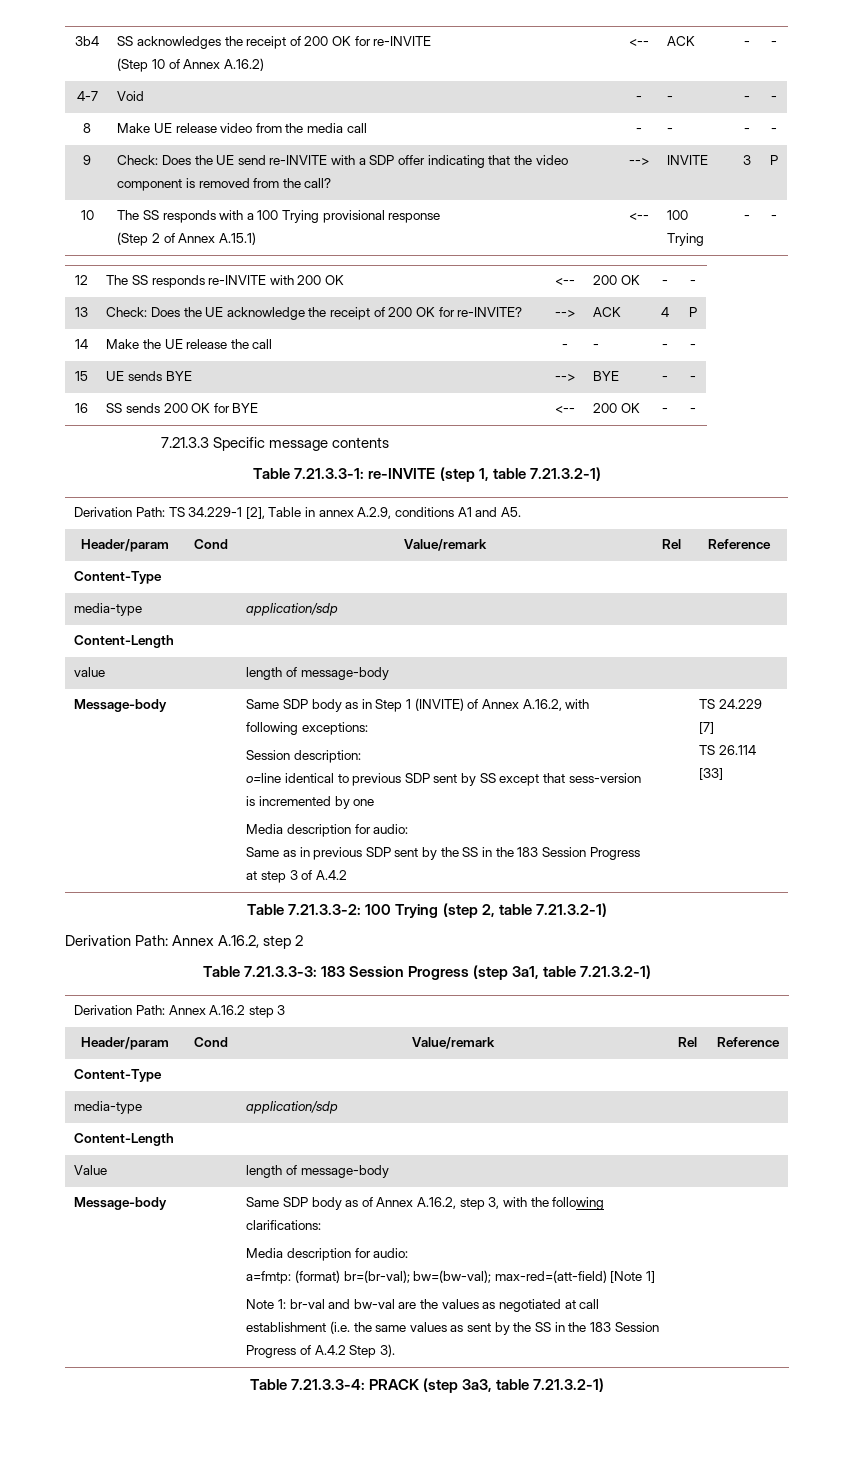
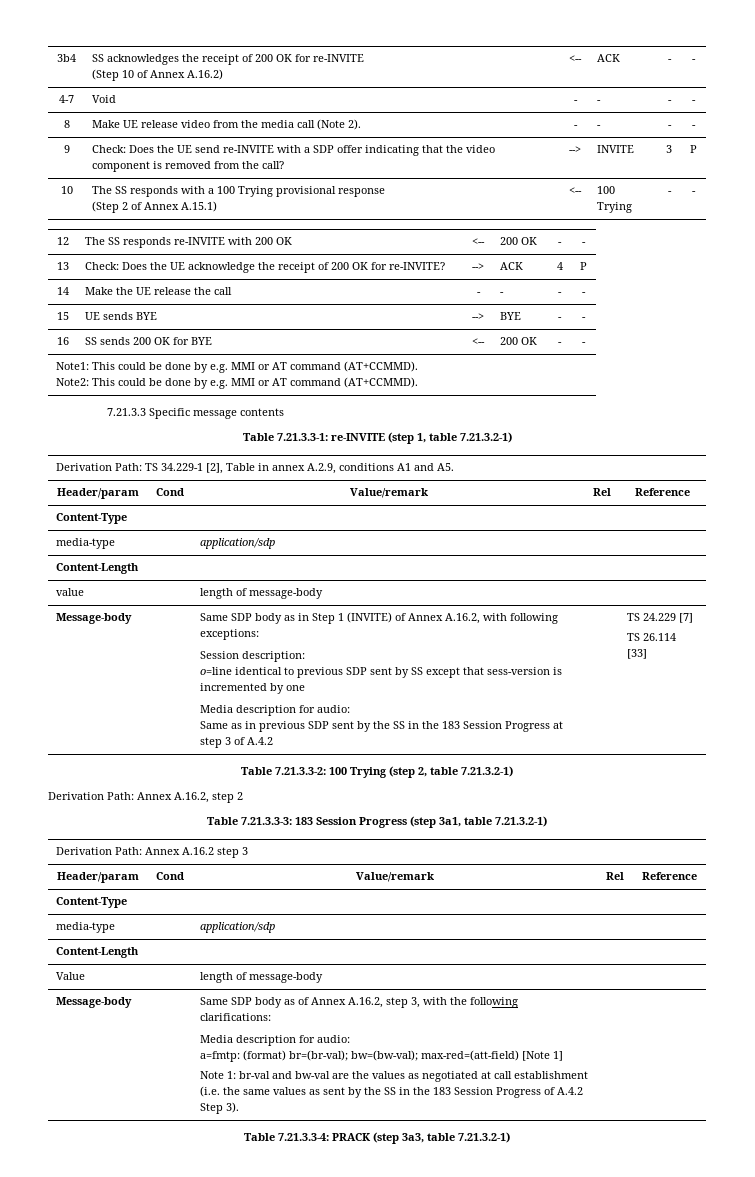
(367, 128) none -> [317,119,362,130] (Note 2).
(696, 410) none -> [56,361,419,373] [56,377,419,389] // Note1: This could be done by e.g. MMI or AT command (AT+CCMMD). // Note2: This could be done by e.g. MMI or AT command (AT+CCMMD).

